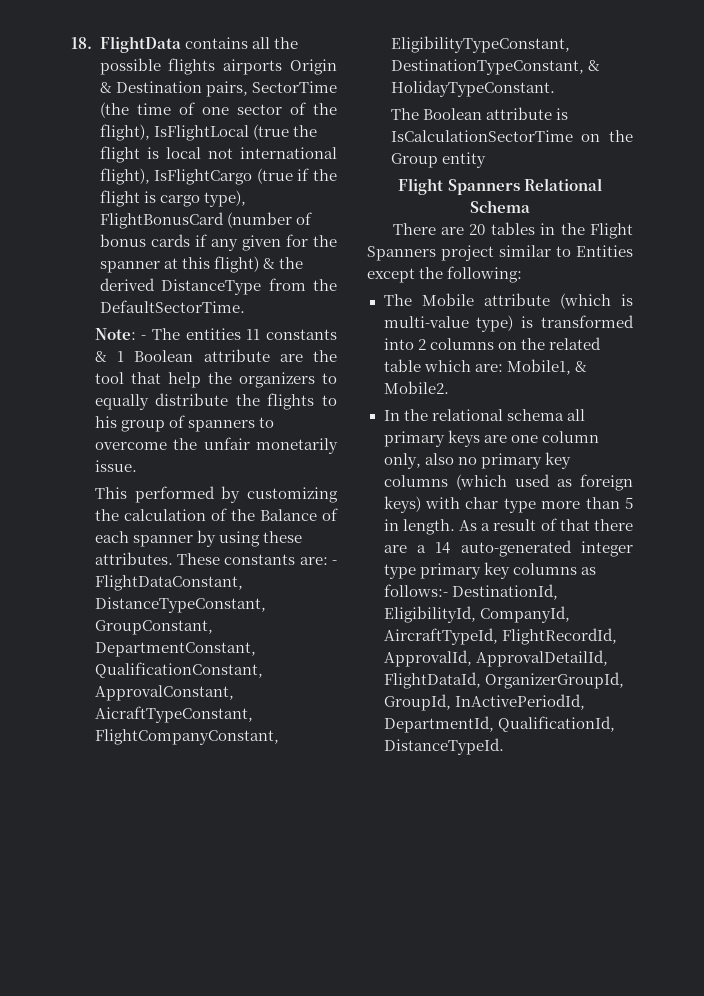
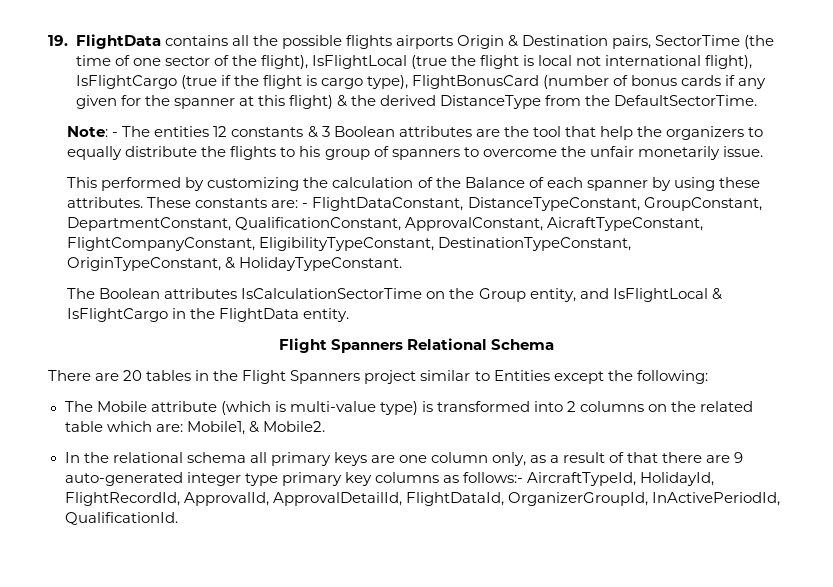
[71,37,92,49] 18. -> [48,35,68,46] 19.
[246,329,261,340] 11 -> [213,126,228,137] 12
[117,349,270,362] 1 Boolean attribute -> [321,126,472,137] 3 Boolean attributes
(584, 67) none -> [67,257,222,271] OriginTypeConstant,
[485,107,569,120] attribute is -> [164,288,238,299] attributes
[441,152,486,168] entity -> [529,288,722,302] [67,308,350,322] entity, and IsFlightLocal & IsFlightCargo in the FlightData entity.
[424,452,571,469] [383,474,633,491] [383,496,633,513] [383,519,477,535] also no primary key columns (which used as foreign keys) with char type more than 5 in length. As -> [530,455,547,463] as
[416,542,451,554] a 14 -> [734,452,744,463] 9
[451,584,558,600] [383,606,570,623] [383,628,498,645] DestinationId, EligibilityId, CompanyId, AircraftTypeId, -> [526,472,714,486] AircraftTypeId, HolidayId,
[383,694,585,711] [383,716,615,733] [383,738,504,755] GroupId, InActivePeriodId, DepartmentId, QualificationId, DistanceTypeId. -> [651,492,780,506] [64,512,178,525] InActivePeriodId, QualificationId.

